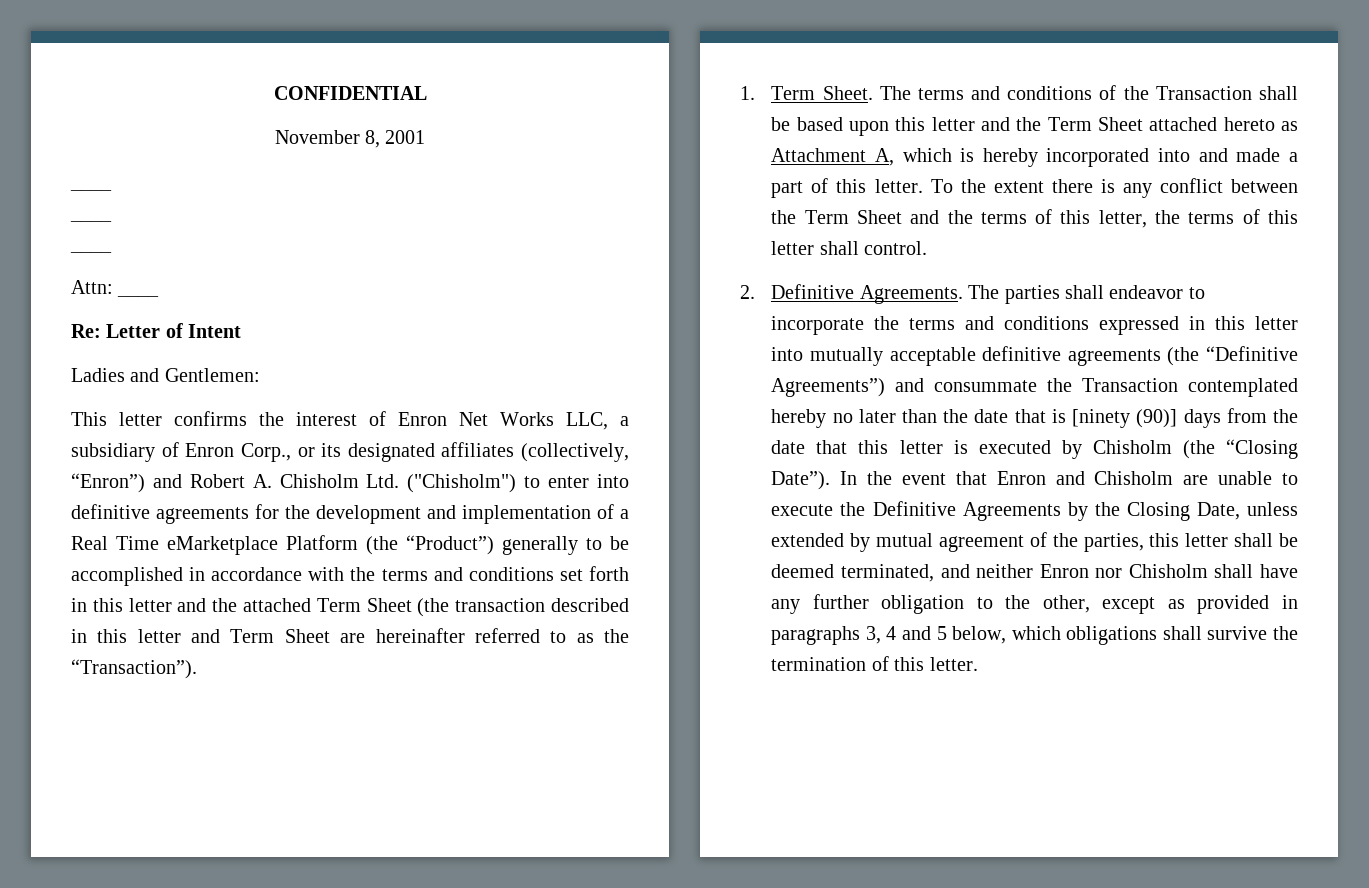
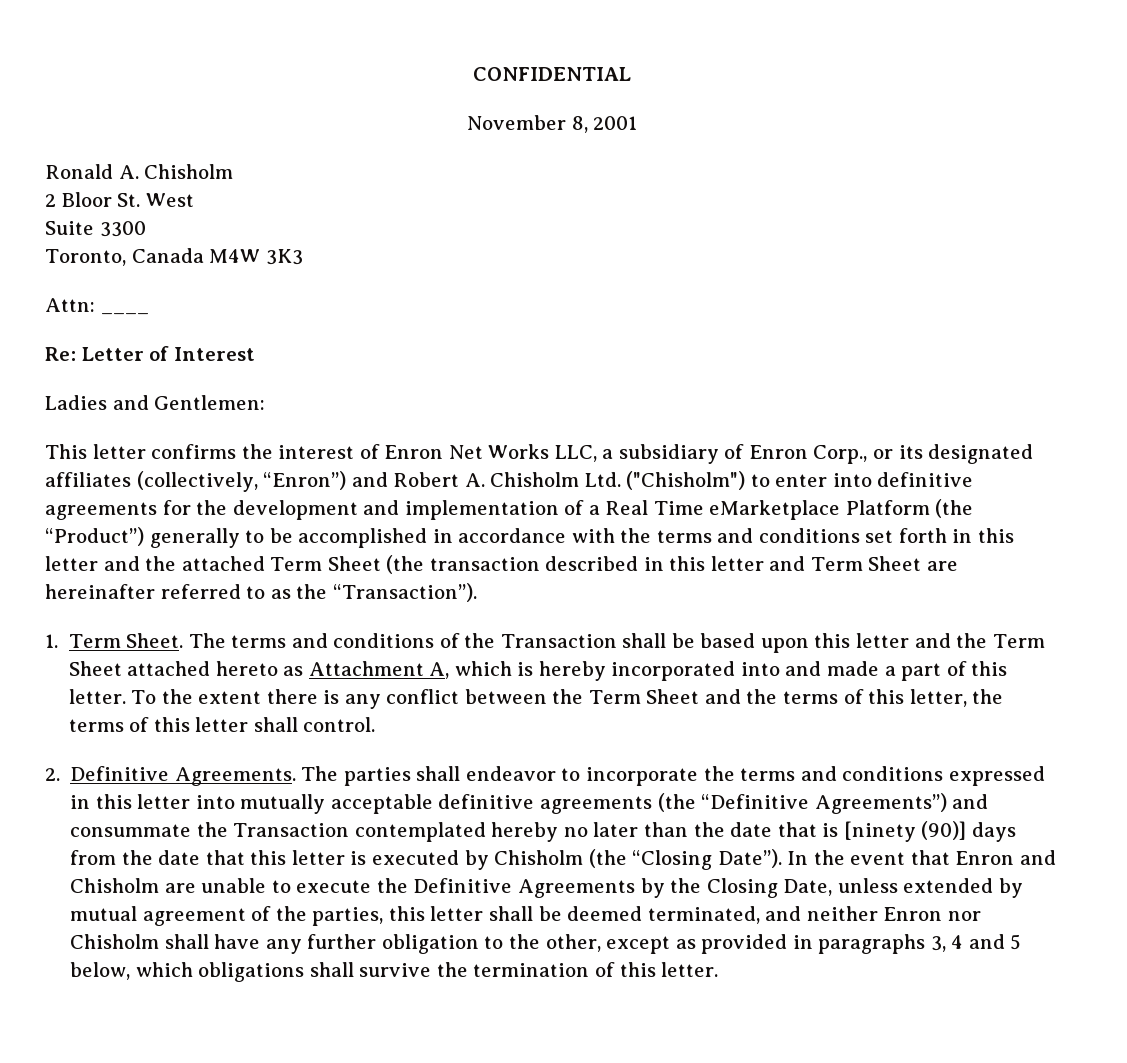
[70,188,112,191] [70,219,112,222] [70,250,112,253] ____ // ____ // ____ -> [45,164,234,179] [45,192,194,207] [45,221,146,237] [45,248,303,266] Ronald A. Chisholm // 2 Bloor St. West // Suite 3300 // Toronto, Canada M4W 3K3
[188,324,242,338] Intent -> [173,347,255,361] Interest

